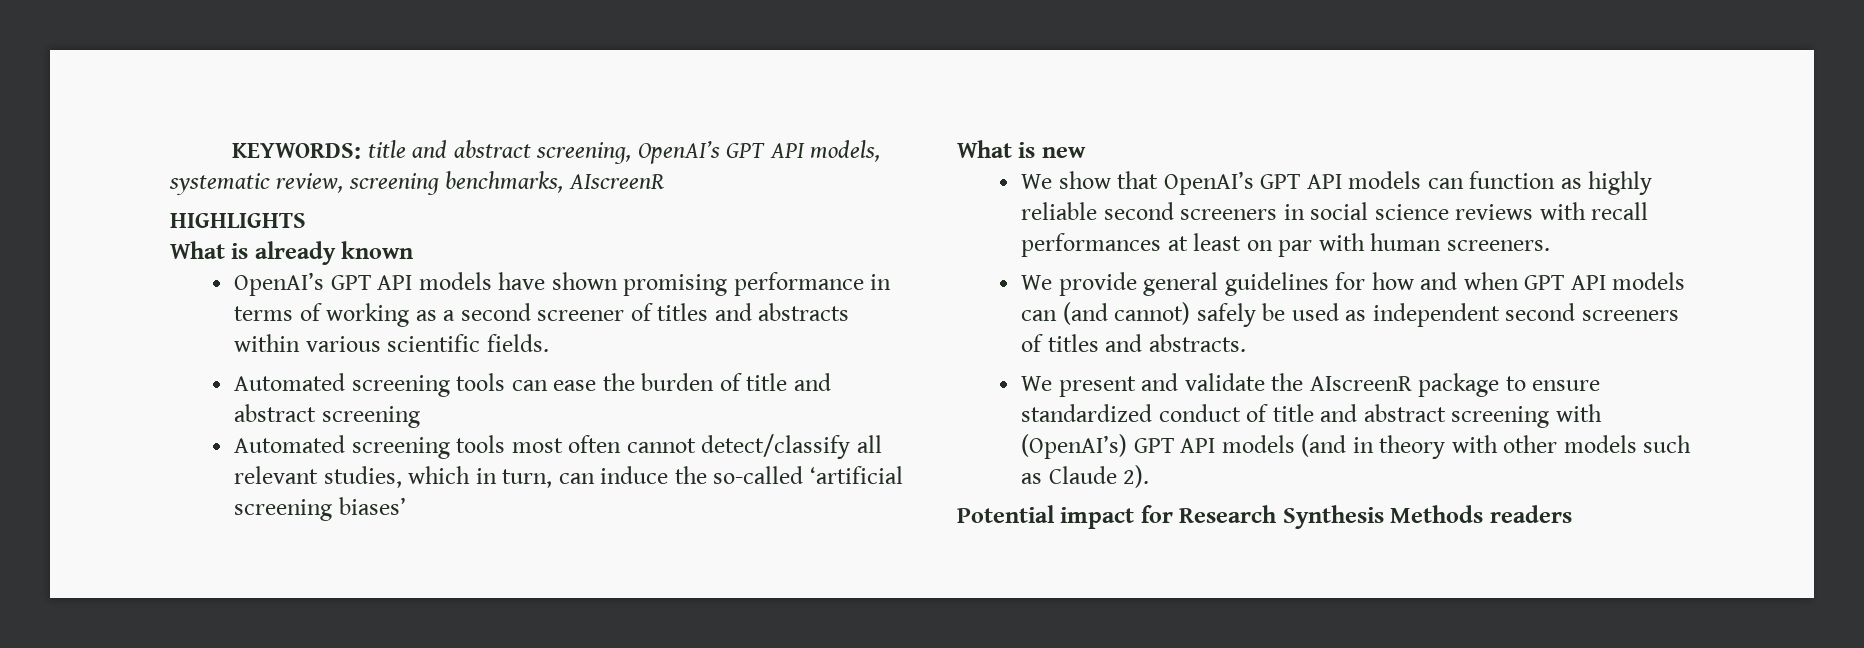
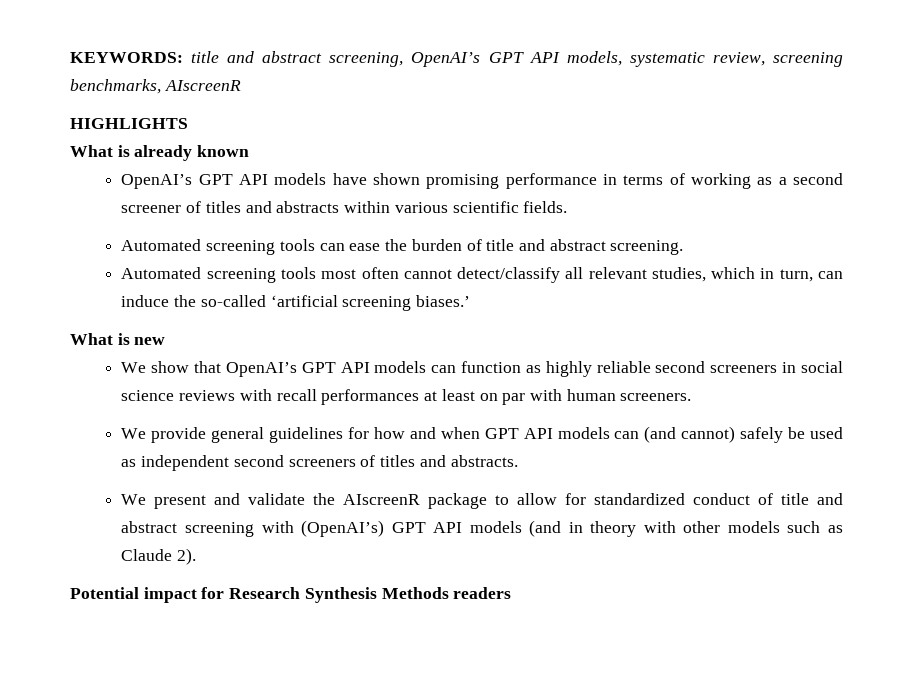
[321,406,420,428] screening -> [610,240,684,255] screening.
[338,497,406,515] biases’ -> [416,295,471,307] biases.’
[1532,380,1601,391] ensure -> [517,493,587,505] allow for

